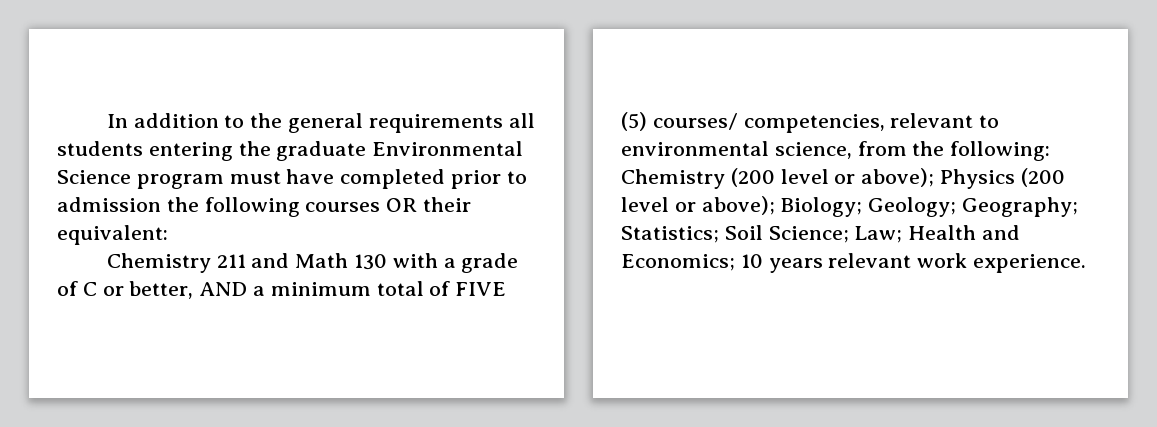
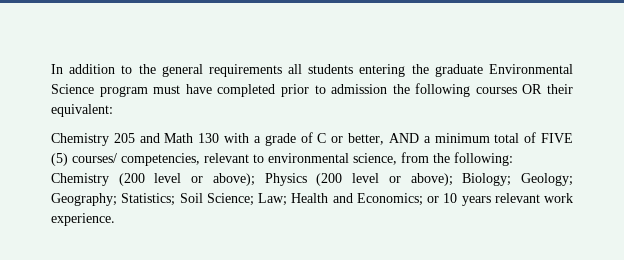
[216,254,246,268] 211 -> [113,133,135,143] 205
(735, 262) none -> [427,196,439,203] or

